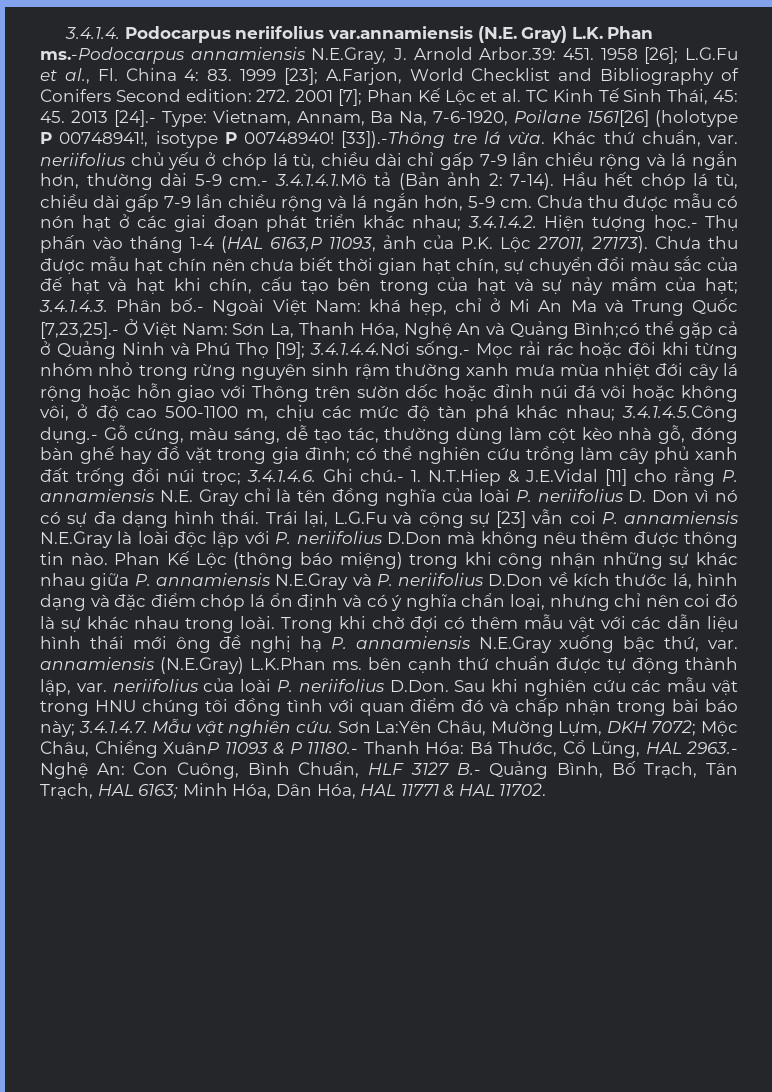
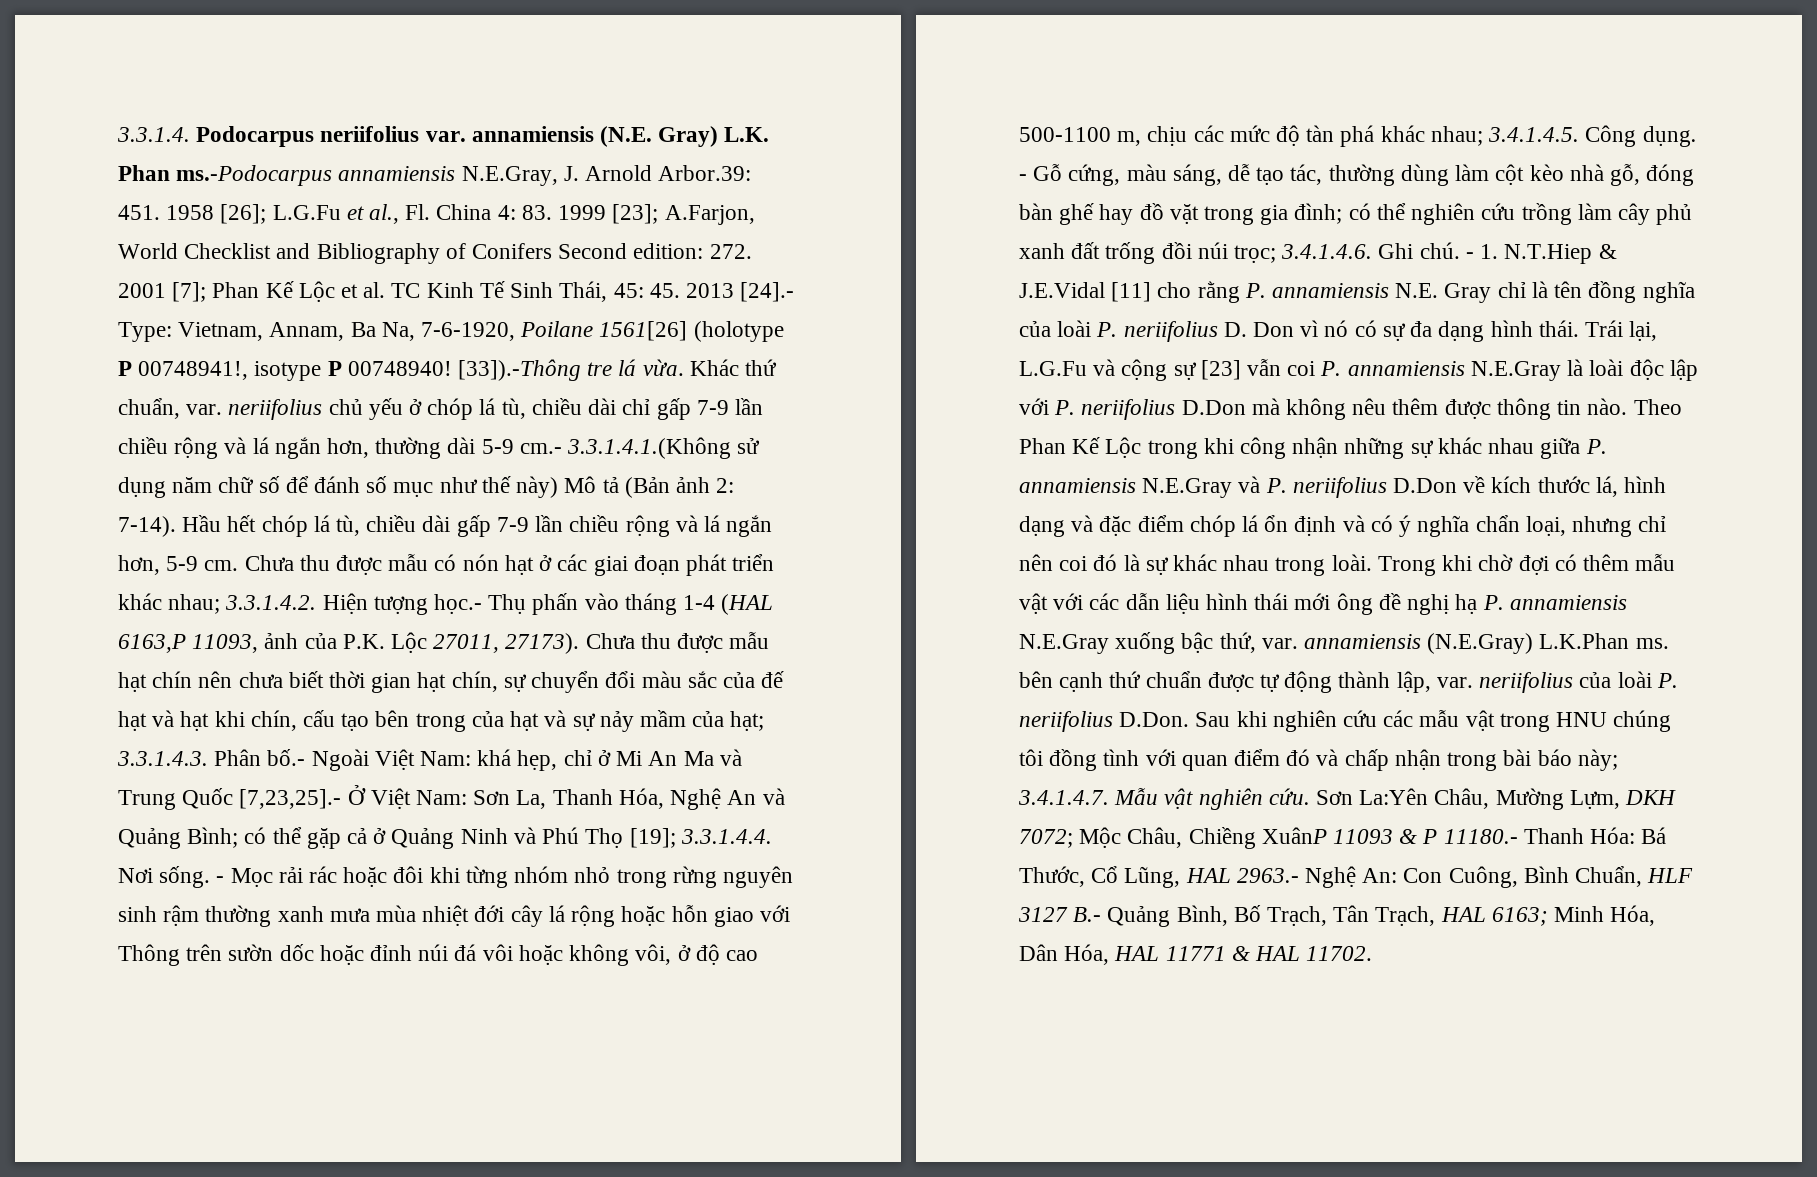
[65,27,121,39] 3.4.1.4. -> [117,127,190,142] 3.3.1.4.
[327,26,473,39] var.annamiensis -> [425,126,594,142] var. annamiensis
[274,173,367,186] 3.4.1.4.1.Mô -> [567,437,761,459] [118,476,597,498] 3.3.1.4.1.(Không sử dụng năm chữ số để đánh số mục như thế này) Mô
[467,215,537,228] 3.4.1.4.2. -> [225,595,317,610] 3.3.1.4.2.
[39,300,108,312] 3.4.1.4.3. -> [117,751,208,766] 3.3.1.4.3.
[573,322,641,338] Bình;có -> [187,827,267,848] Bình; có
[310,341,470,359] 3.4.1.4.4.Nơi sống.- -> [680,829,772,844] [118,866,225,888] 3.3.1.4.4. Nơi sống. -
[622,405,738,422] [40,427,98,444] 3.4.1.4.5.Công dụng.- -> [1488,125,1697,147] [1019,174,1027,181] 3.4.1.4.5. Công dụng. -
[360,469,404,482] chú.- -> [1419,242,1474,259] chú. -
[114,551,403,569] Phan Kế Lộc (thông báo miệng) -> [1633,399,1682,415] [1019,437,1142,458] Theo Phan Kế Lộc

